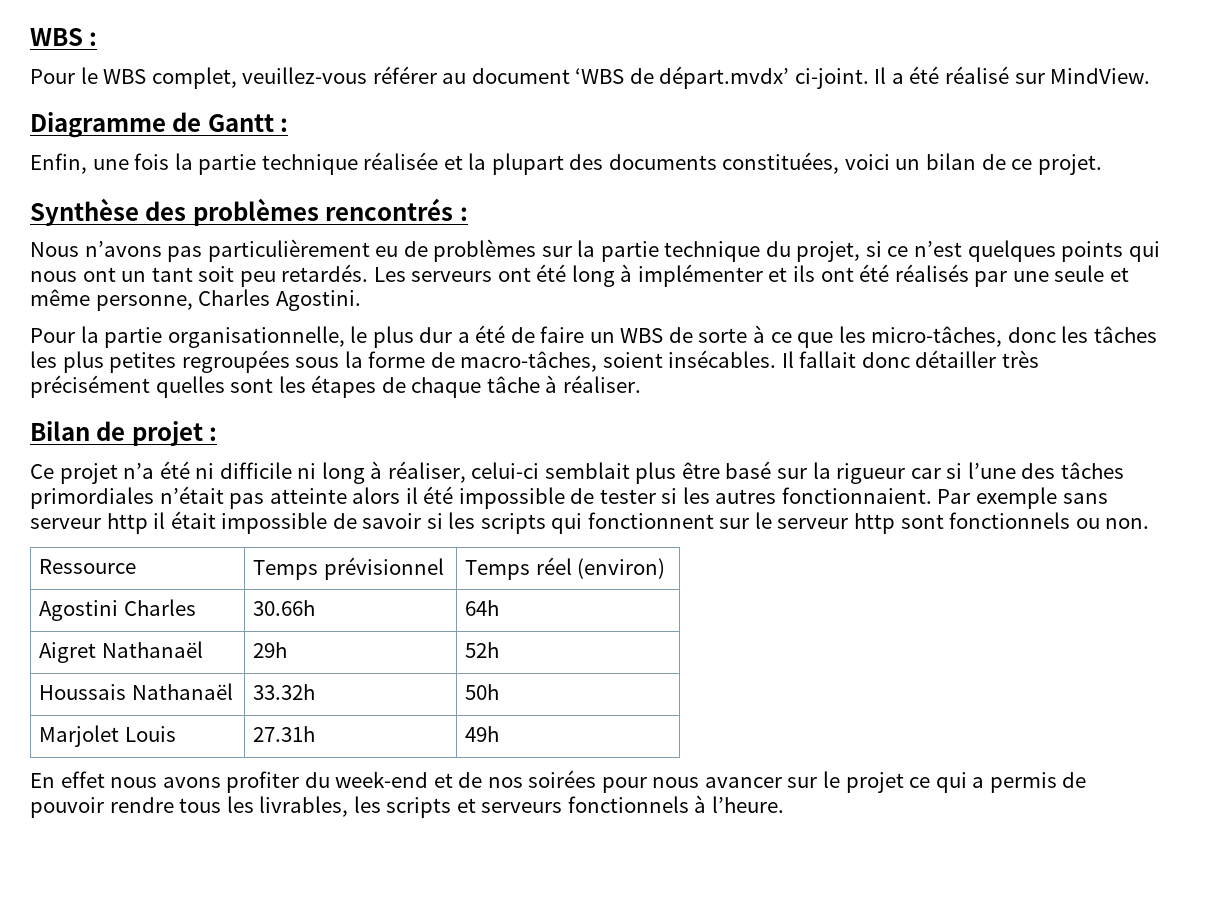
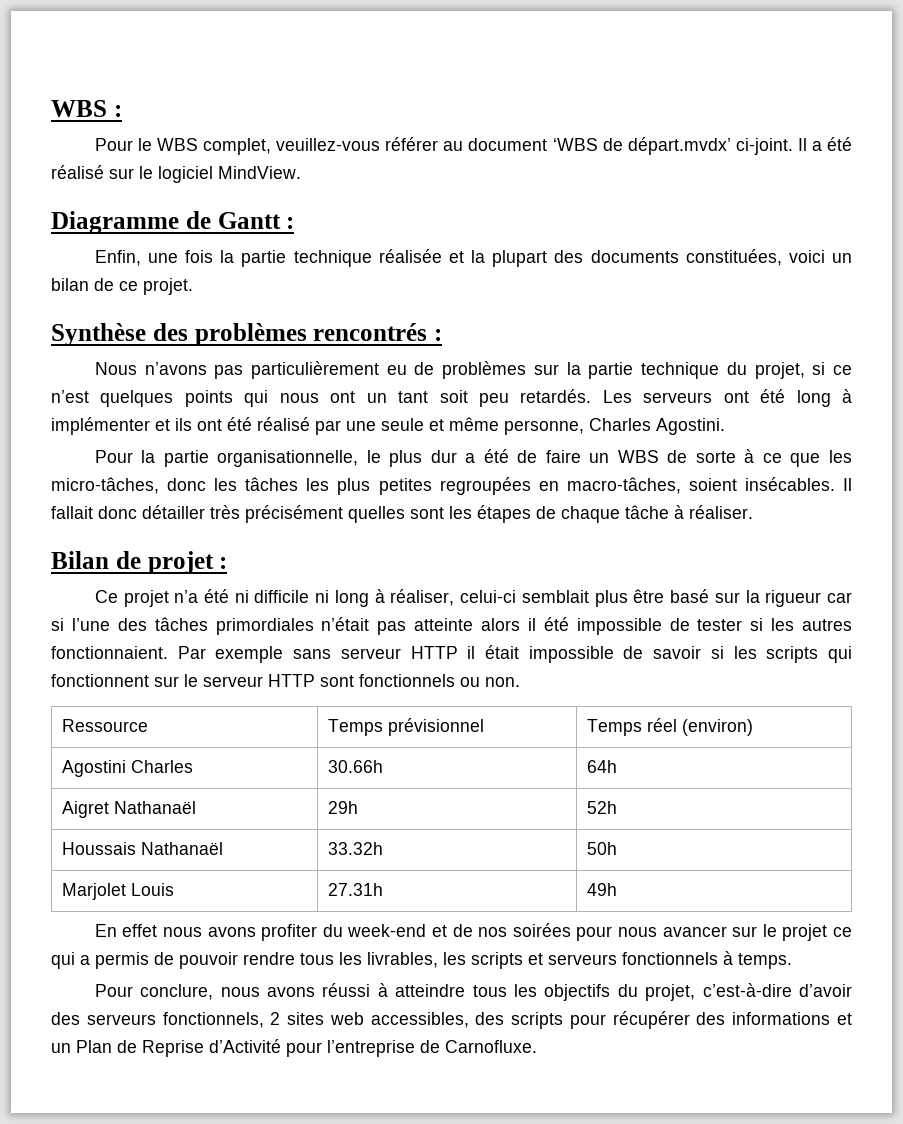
(1045, 78) none -> [139,166,213,183] le logiciel
[894,264,969,282] réalisés -> [257,417,310,431] réalisé
[295,351,455,368] sous la forme de -> [538,481,559,491] en
[106,513,148,534] http -> [410,646,458,659] HTTP
[854,513,896,534] http -> [268,674,315,687] HTTP
[711,796,784,813] l’heure. -> [738,953,792,969] [94,983,853,1001] [51,1011,852,1029] [51,1039,537,1057] temps. // Pour conclure, nous avons réussi à atteindre tous les objectifs du projet, c’est-à-dire d’avoir des serveurs fonctionnels, 2 sites web accessibles, des scripts pour récupérer des informations et un Plan de Reprise d’Activité pour l’entreprise de Carnofluxe.

